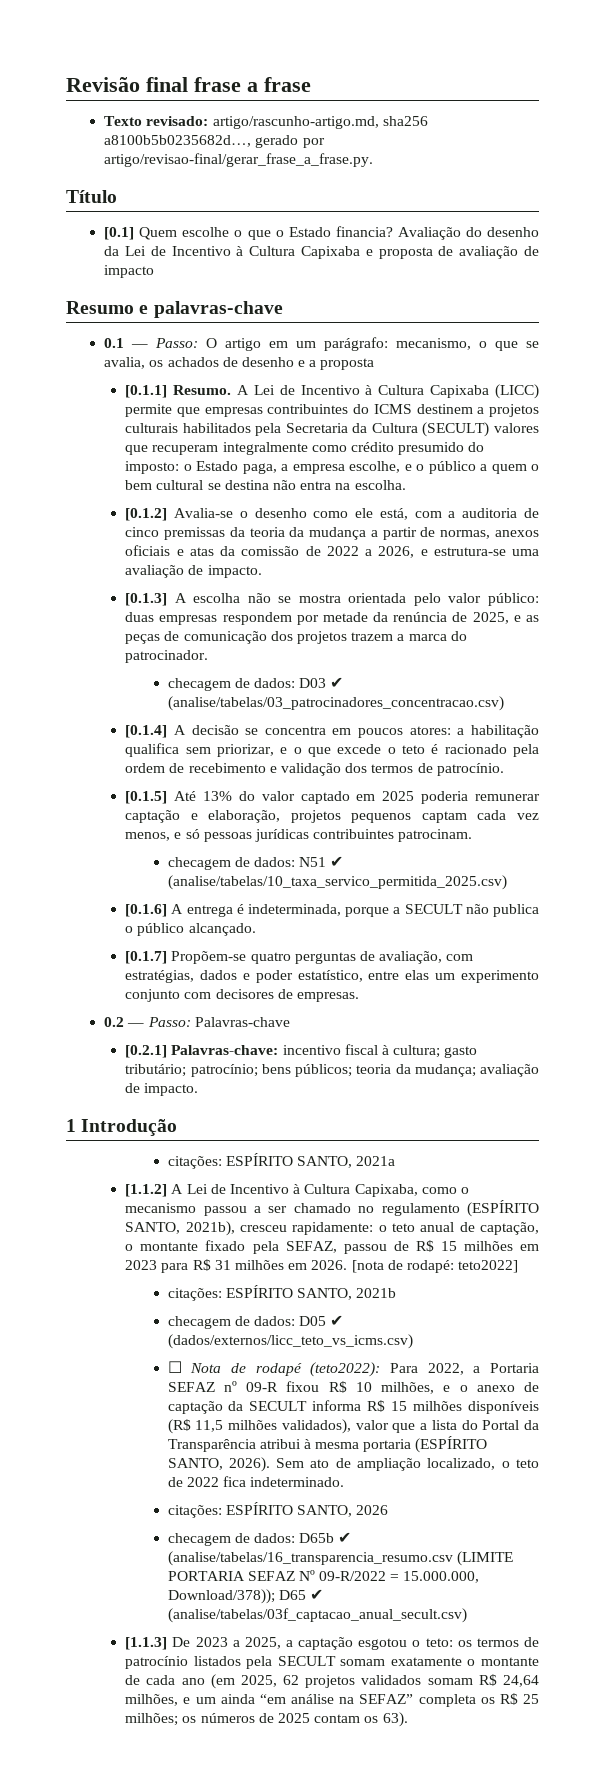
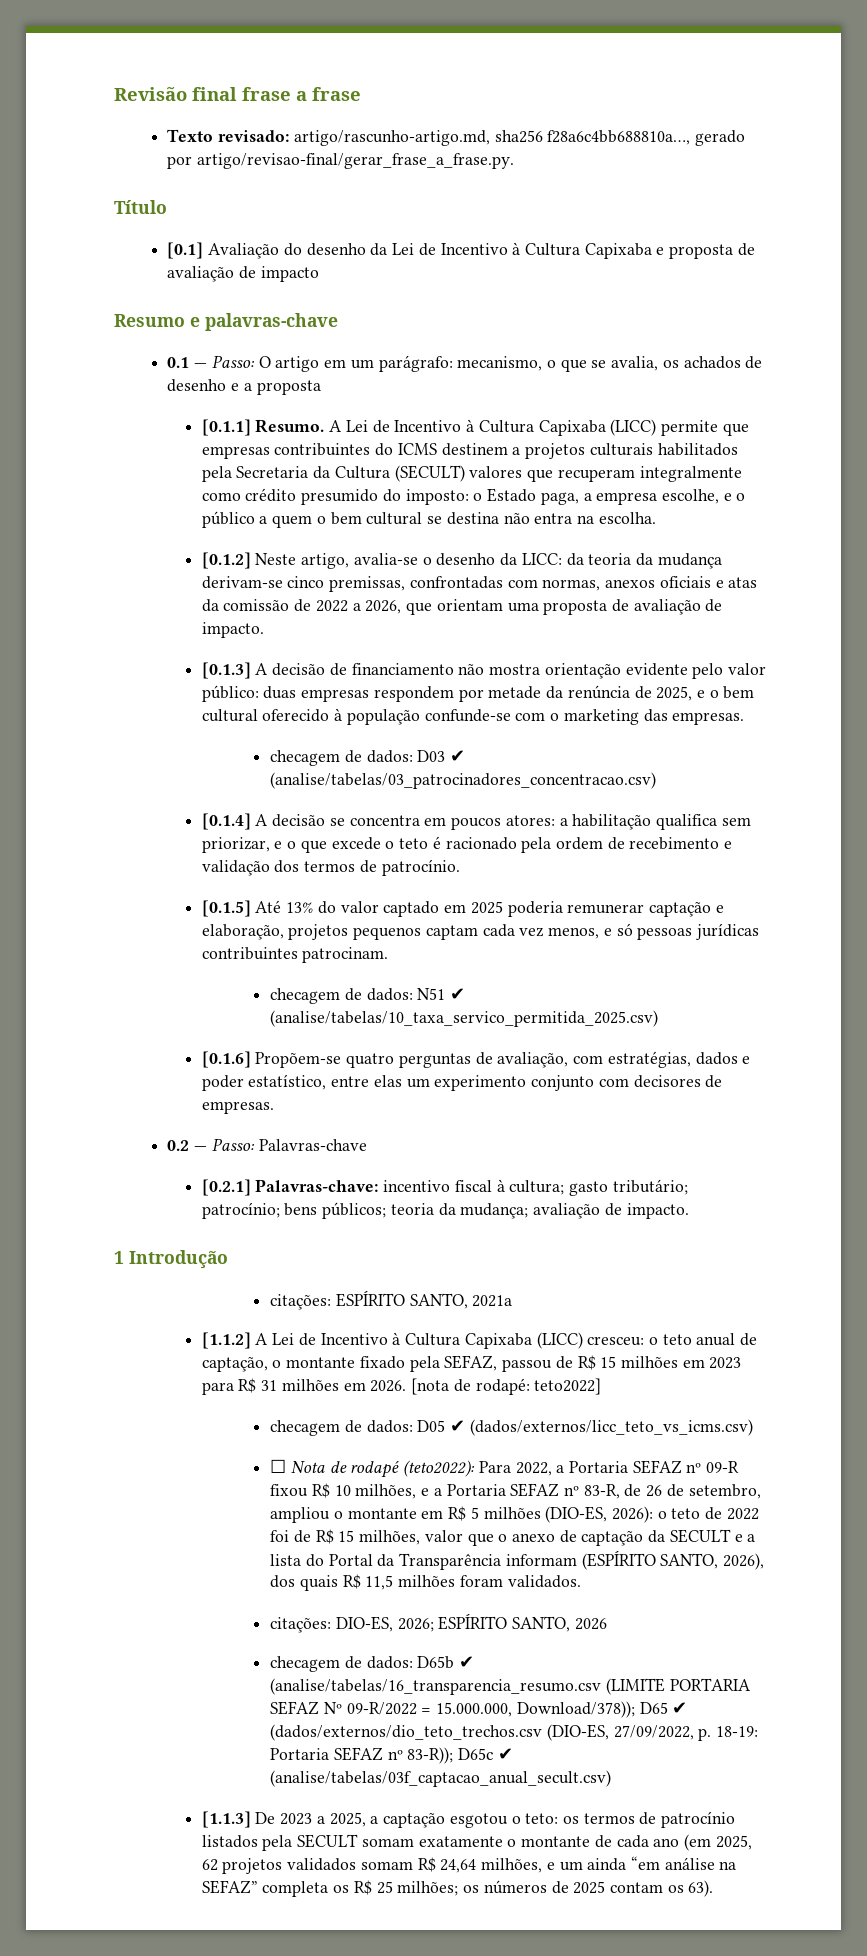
[104,135,252,147] a8100b5b0235682d…, -> [547,130,691,145] f28a6c4bb688810a…,
[139,226,393,240] Quem escolhe o que o Estado financia? -> (204, 250) none
[174,508,540,520] [125,527,436,540] Avalia-se o desenho como ele está, com a auditoria de cinco premissas da teoria da mudança a partir de -> [255,553,722,569] [201,576,538,592] Neste artigo, avalia-se o desenho da LICC: da teoria da mudança derivam-se cinco premissas, confrontadas com
[420,547,539,556] e estrutura-se uma -> [406,599,629,615] que orientam uma proposta de
[193,593,407,603] escolha não se mostra orientada -> [272,663,688,679] decisão de financiamento não mostra orientação evidente
[526,615,539,622] [125,631,467,644] [125,650,209,663] as peças de comunicação dos projetos trazem a marca do patrocinador. -> [709,686,755,699] [201,708,745,725] o bem cultural oferecido à população confunde-se com o marketing das empresas.
[171,904,539,917] [125,923,256,936] [125,951,168,964] A entrega é indeterminada, porque a SECULT não publica o público alcançado. // [0.1.7] -> (251, 1059) none
[354,1184,469,1197] [125,1200,539,1217] [125,1221,374,1236] Capixaba, como o mecanismo passou a ser chamado no regulamento (ESPÍRITO SANTO, 2021b), cresceu rapidamente: -> [464,1332,645,1349] Capixaba (LICC) cresceu:
[167,1285,397,1301] // citações: ESPÍRITO SANTO, 2021b -> (602, 1386) none
(451, 1388) none -> [433,1483,761,1499] [270,1506,759,1523] [270,1529,494,1546] a Portaria SEFAZ nº 83-R, de 26 de setembro, ampliou o montante em R$ 5 milhões (DIO-ES, 2026): o teto de 2022 foi de R$ 15 milhões, valor que
[312,1400,539,1414] [167,1419,416,1434] informa R$ 15 milhões disponíveis (R$ 11,5 milhões validados), valor que -> [734,1534,743,1542] e
[259,1436,488,1453] [167,1457,539,1472] [167,1476,345,1487] [167,1505,222,1518] atribui à mesma portaria (ESPÍRITO SANTO, 2026). Sem ato de ampliação localizado, o teto de 2022 fica indeterminado. // citações: -> [505,1550,764,1570] [270,1574,581,1591] [270,1616,434,1633] informam (ESPÍRITO SANTO, 2026), dos quais R$ 11,5 milhões foram validados. // citações: DIO-ES, 2026;
(323, 1594) none -> [270,1724,759,1741] [270,1747,513,1764] (dados/externos/dio_teto_trechos.csv (DIO-ES, 27/09/2022, p. 18-19: Portaria SEFAZ nº 83-R)); D65c ✔

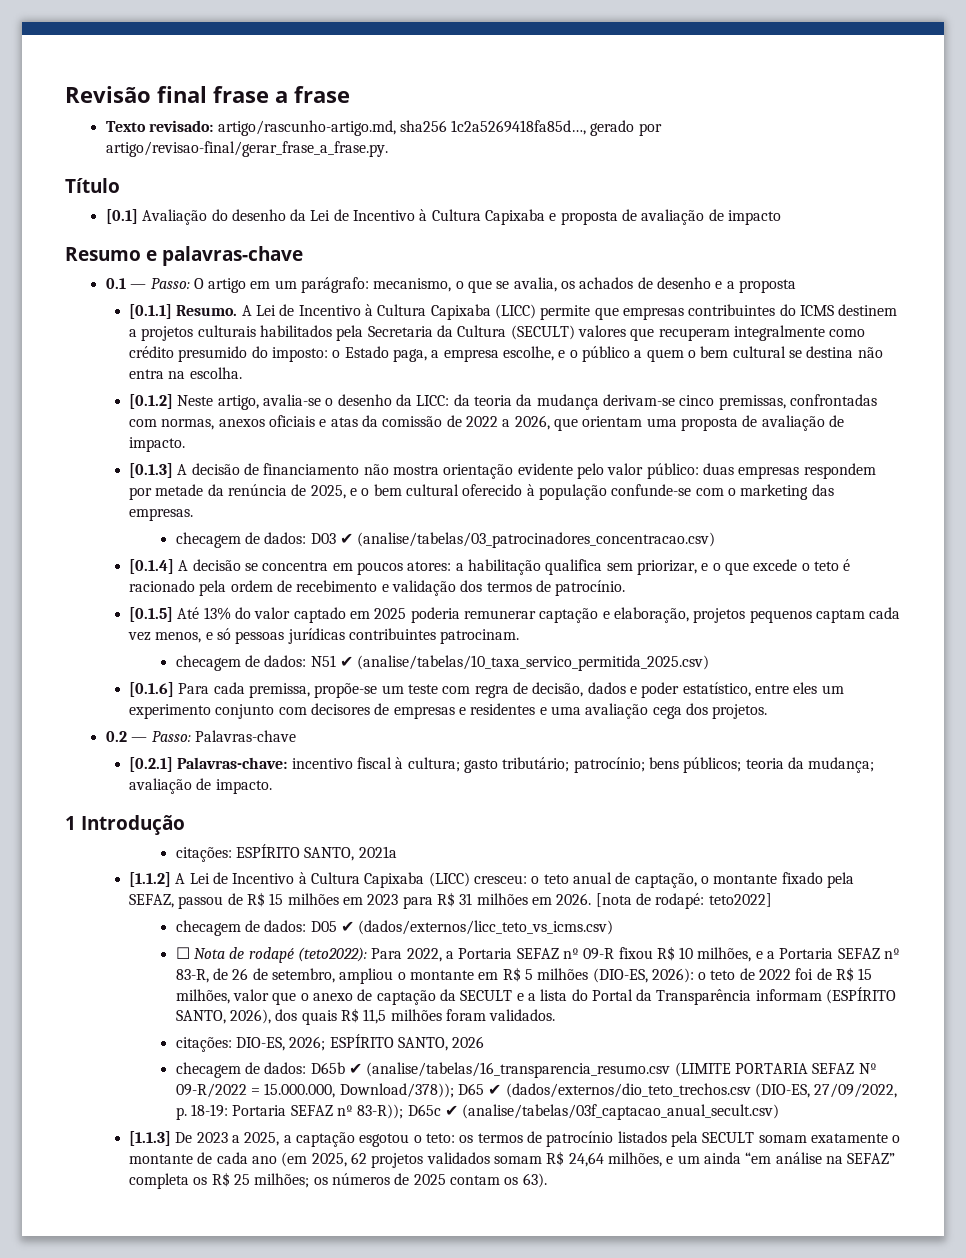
[547,130,691,145] f28a6c4bb688810a…, -> [451,120,587,135] 1c2a5269418fa85d…,
[255,1051,691,1068] Propõem-se quatro perguntas de avaliação, com estratégias, -> [178,682,584,698] Para cada premissa, propõe-se um teste com regra de decisão,
[373,1075,402,1087] elas -> [793,682,818,694] eles
[201,1101,274,1114] empresas. -> [393,703,768,719] empresas e residentes e uma avaliação cega dos projetos.

